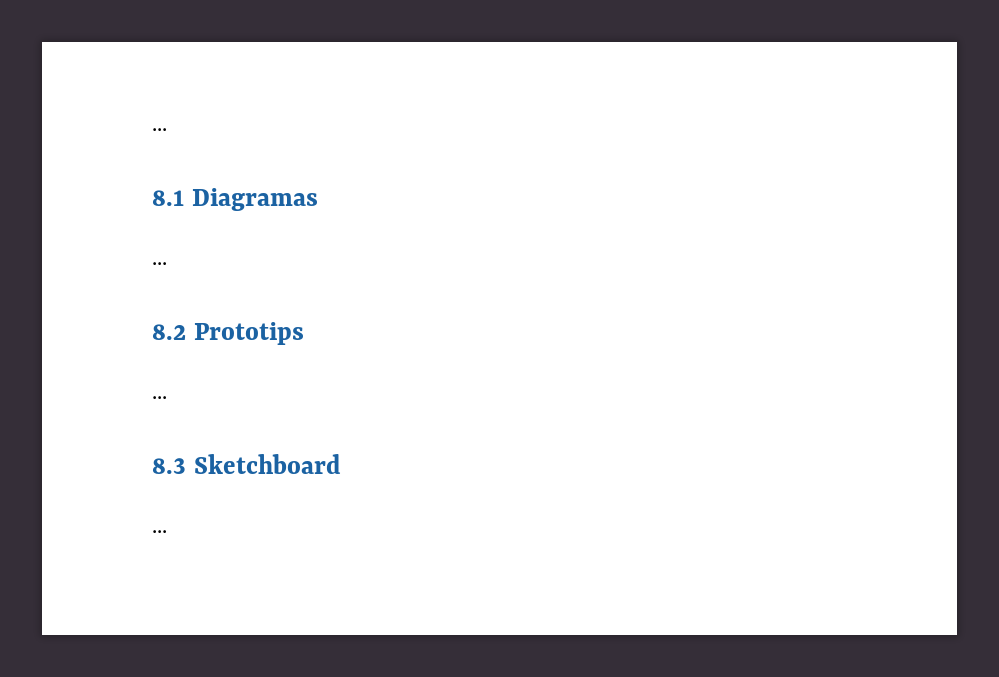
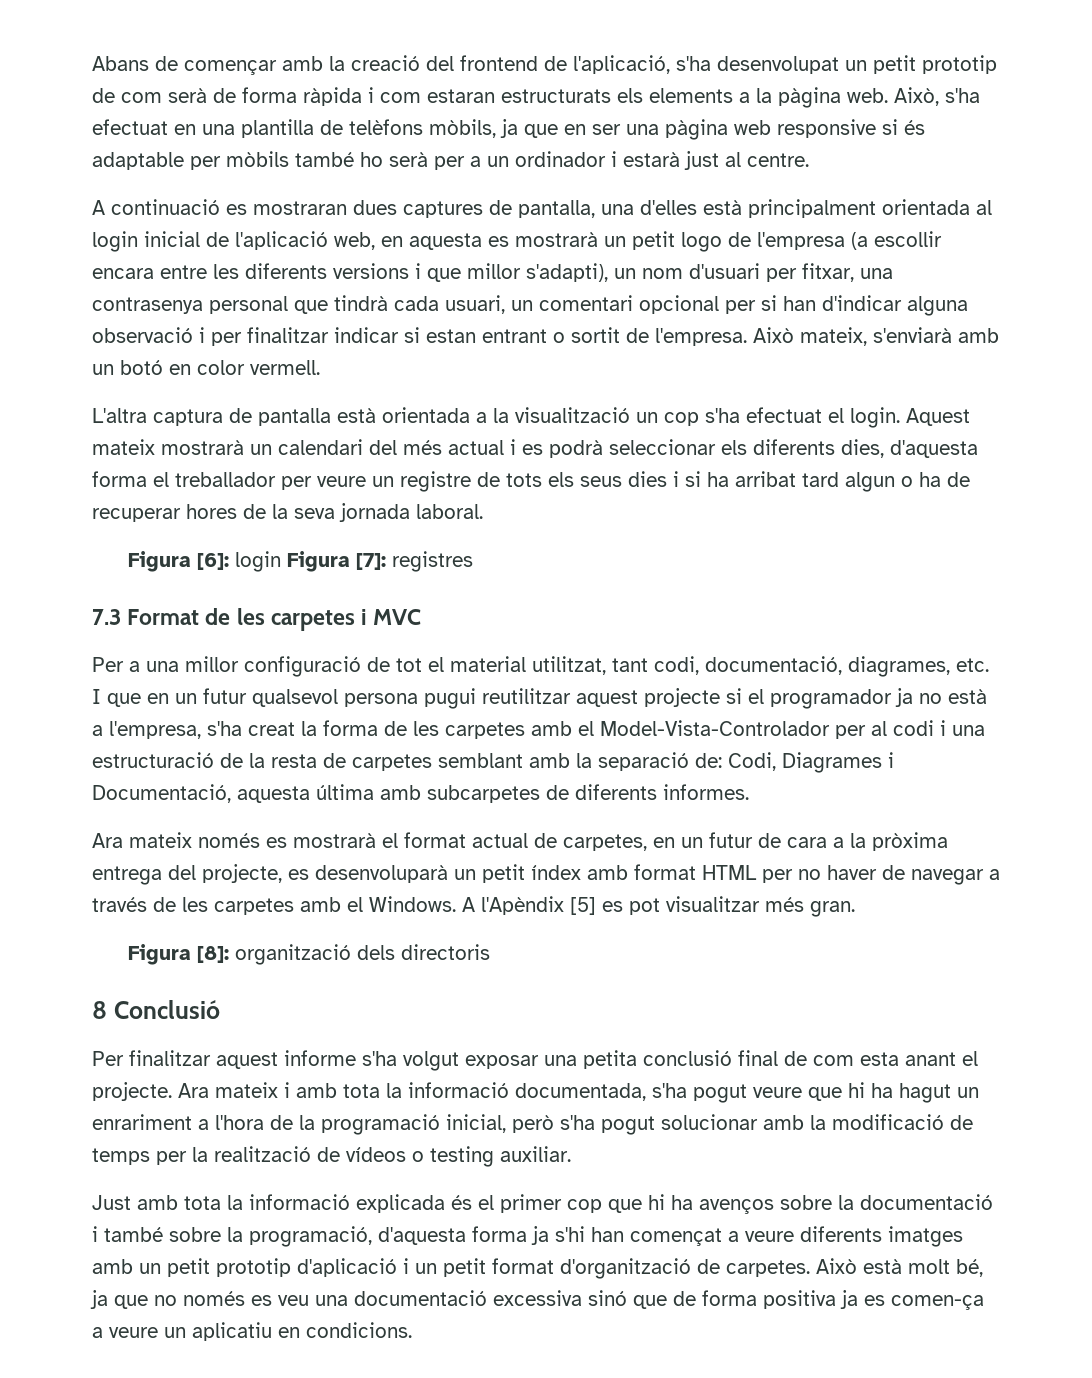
[152,128,167,131] [152,188,318,211] [152,262,167,265] [152,322,304,345] [152,396,167,399] [152,454,341,474] [152,530,167,533] ... // 8.1 Diagramas // ... // 8.2 Prototips // ... // 8.3 Sketchboard // ... -> [92,55,997,75] [92,87,980,108] [92,119,925,140] [92,151,809,170] [92,199,992,218] [92,231,942,252] [92,263,893,282] [92,295,968,316] [92,327,999,346] [92,360,320,375] [92,407,970,428] [92,439,978,458] [92,471,970,492] [92,503,483,522] [128,551,474,572] [92,608,422,631] [92,656,989,677] [92,688,987,709] [92,720,985,739] [92,752,894,773] [92,784,749,803] [92,832,948,851] [92,864,1000,885] [92,896,855,917] [128,944,491,965] [92,1000,220,1019] [92,1050,978,1071] [92,1082,979,1103] [92,1114,973,1135] [92,1146,571,1167] [92,1194,993,1214] [92,1226,963,1247] [92,1258,983,1279] [90,1290,984,1310] [92,1322,412,1341] Abans de començar amb la creació del frontend de l'aplicació, s'ha desenvolupat un petit prototip de com serà de forma ràpida i com estaran estructurats els elements a la pàgina web. Això, s'ha efectuat en una plantilla de telèfons mòbils, ja que en ser una pàgina web responsive si és adaptable per mòbils també ho serà per a un ordinador i estarà just al centre. // A continuació es mostraran dues captures de pantalla, una d'elles està principalment orientada al login inicial de l'aplicació web, en aquesta es mostrarà un petit logo de l'empresa (a escollir encara entre les diferents versions i que millor s'adapti), un nom d'usuari per fitxar, una contrasenya personal que tindrà cada usuari, un comentari opcional per si han d'indicar alguna observació i per finalitzar indicar si estan entrant o sortit de l'empresa. Això mateix, s'enviarà amb un botó en color vermell. // L'altra captura de pantalla està orientada a la visualització un cop s'ha efectuat el login. Aquest mateix mostrarà un calendari del més actual i es podrà seleccionar els diferents dies, d'aquesta forma el treballador per veure un registre de tots els seus dies i si ha arribat tard algun o ha de recuperar hores de la seva jornada laboral. // Figura [6]: login Figura [7]: registres // 7.3 Format de les carpetes i MVC // Per a una millor configuració de tot el material utilitzat, tant codi, documentació, diagrames, etc. I que en un futur qualsevol persona pugui reutilitzar aquest projecte si el programador ja no està a l'empresa, s'ha creat la forma de les carpetes amb el Model-Vista-Controlador per al codi i una estructuració de la resta de carpetes semblant amb la separació de: Codi, Diagrames i Documentació, aquesta última amb subcarpetes de diferents informes. // Ara mateix només es mostrarà el format actual de carpetes, en un futur de cara a la pròxima entrega del projecte, es desenvoluparà un petit índex amb format HTML per no haver de navegar a través de les carpetes amb el Windows. A l'Apèndix [5] es pot visualitzar més gran. // Figura [8]: organització dels directoris // 8 Conclusió // Per finalitzar aquest informe s'ha volgut exposar una petita conclusió final de com esta anant el projecte. Ara mateix i amb tota la informació documentada, s'ha pogut veure que hi ha hagut un enrariment a l'hora de la programació inicial, però s'ha pogut solucionar amb la modificació de temps per la realització de vídeos o testing auxiliar. // Just amb tota la informació explicada és el primer cop que hi ha avenços sobre la documentació i també sobre la programació, d'aquesta forma ja s'hi han començat a veure diferents imatges amb un petit prototip d'aplicació i un petit format d'organització de carpetes. Això està molt bé, ja que no només es veu una documentació excessiva sinó que de forma positiva ja es comen-ça a veure un aplicatiu en condicions.

